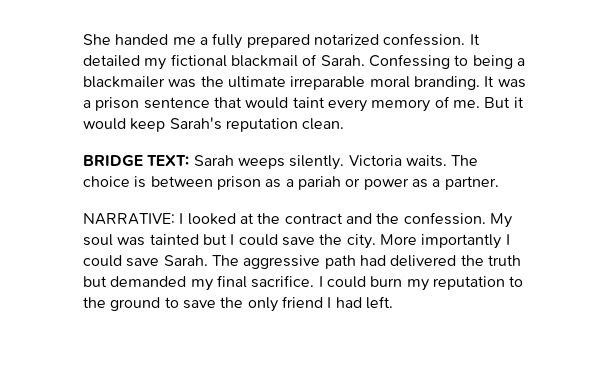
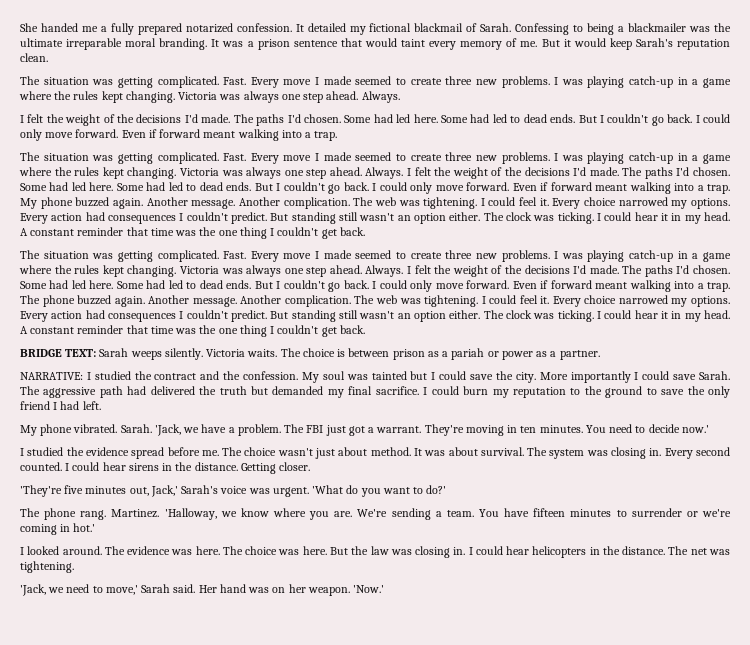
(345, 124) none -> [20,76,731,88] [19,91,400,103] [20,114,730,126] [20,129,338,141] [20,152,731,164] [19,167,730,179] [20,182,730,194] [20,197,730,209] [20,212,731,224] [20,227,365,239] [20,250,731,262] [19,265,730,277] [20,280,730,292] [20,295,730,307] [20,310,731,322] [20,325,365,337] // The situation was getting complicated. Fast. Every move I made seemed to create three new problems. I was playing catch-up in a game where the rules kept changing. Victoria was always one step ahead. Always. // I felt the weight of the decisions I'd made. The paths I'd chosen. Some had led here. Some had led to dead ends. But I couldn't go back. I could only move forward. Even if forward meant walking into a trap. // The situation was getting complicated. Fast. Every move I made seemed to create three new problems. I was playing catch-up in a game where the rules kept changing. Victoria was always one step ahead. Always. I felt the weight of the decisions I'd made. The paths I'd chosen. Some had led here. Some had led to dead ends. But I couldn't go back. I could only move forward. Even if forward meant walking into a trap. My phone buzzed again. Another message. Another complication. The web was tightening. I could feel it. Every choice narrowed my options. Every action had consequences I couldn't predict. But standing still wasn't an option either. The clock was ticking. I could hear it in my head. A constant reminder that time was the one thing I couldn't get back. // The situation was getting complicated. Fast. Every move I made seemed to create three new problems. I was playing catch-up in a game where the rules kept changing. Victoria was always one step ahead. Always. I felt the weight of the decisions I'd made. The paths I'd chosen. Some had led here. Some had led to dead ends. But I couldn't go back. I could only move forward. Even if forward meant walking into a trap. The phone buzzed again. Another message. Another complication. The web was tightening. I could feel it. Every choice narrowed my options. Every action had consequences I couldn't predict. But standing still wasn't an option either. The clock was ticking. I could hear it in my head. A constant reminder that time was the one thing I couldn't get back.
[187,213,254,225] looked at -> [94,371,131,380] studied
(393, 302) none -> [20,424,709,436] [20,447,730,459] [20,462,311,474] [20,485,447,497] [20,508,731,520] [20,523,96,535] [20,546,730,558] [20,561,74,573] [20,584,385,596] // My phone vibrated. Sarah. 'Jack, we have a problem. The FBI just got a warrant. They're moving in ten minutes. You need to decide now.' // I studied the evidence spread before me. The choice wasn't just about method. It was about survival. The system was closing in. Every second counted. I could hear sirens in the distance. Getting closer. // 'They're five minutes out, Jack,' Sarah's voice was urgent. 'What do you want to do?' // The phone rang. Martinez. 'Halloway, we know where you are. We're sending a team. You have fifteen minutes to surrender or we're coming in hot.' // I looked around. The evidence was here. The choice was here. But the law was closing in. I could hear helicopters in the distance. The net was tightening. // 'Jack, we need to move,' Sarah said. Her hand was on her weapon. 'Now.'

